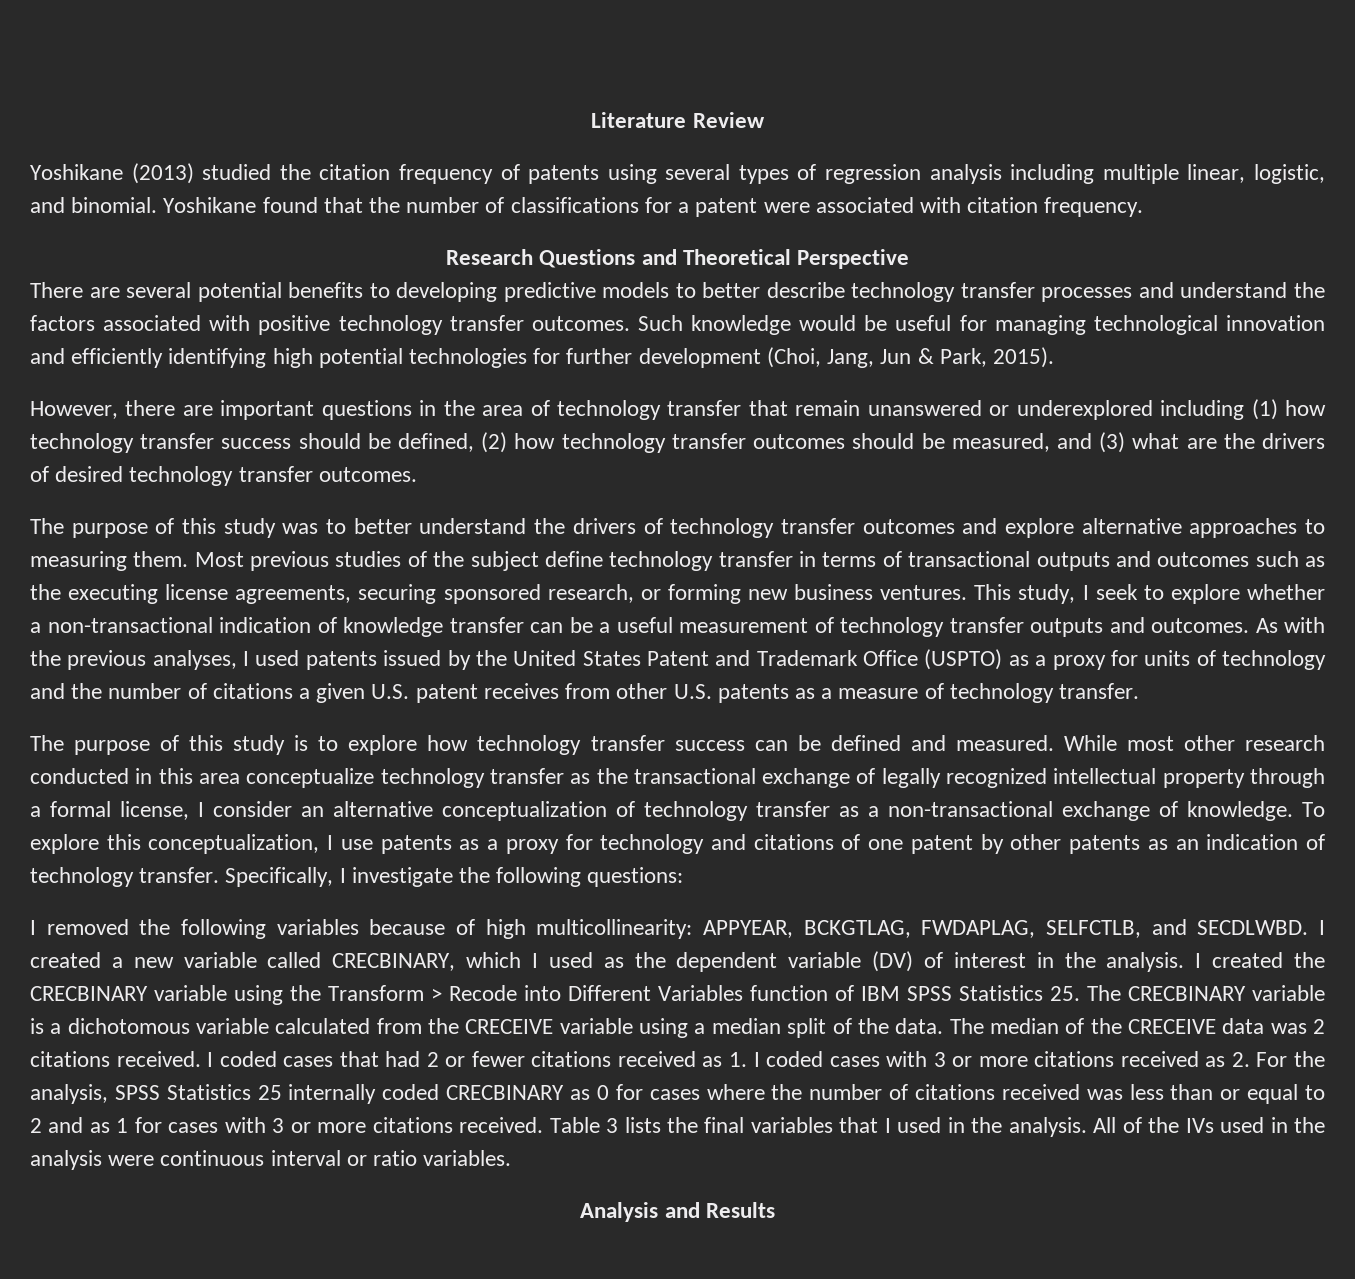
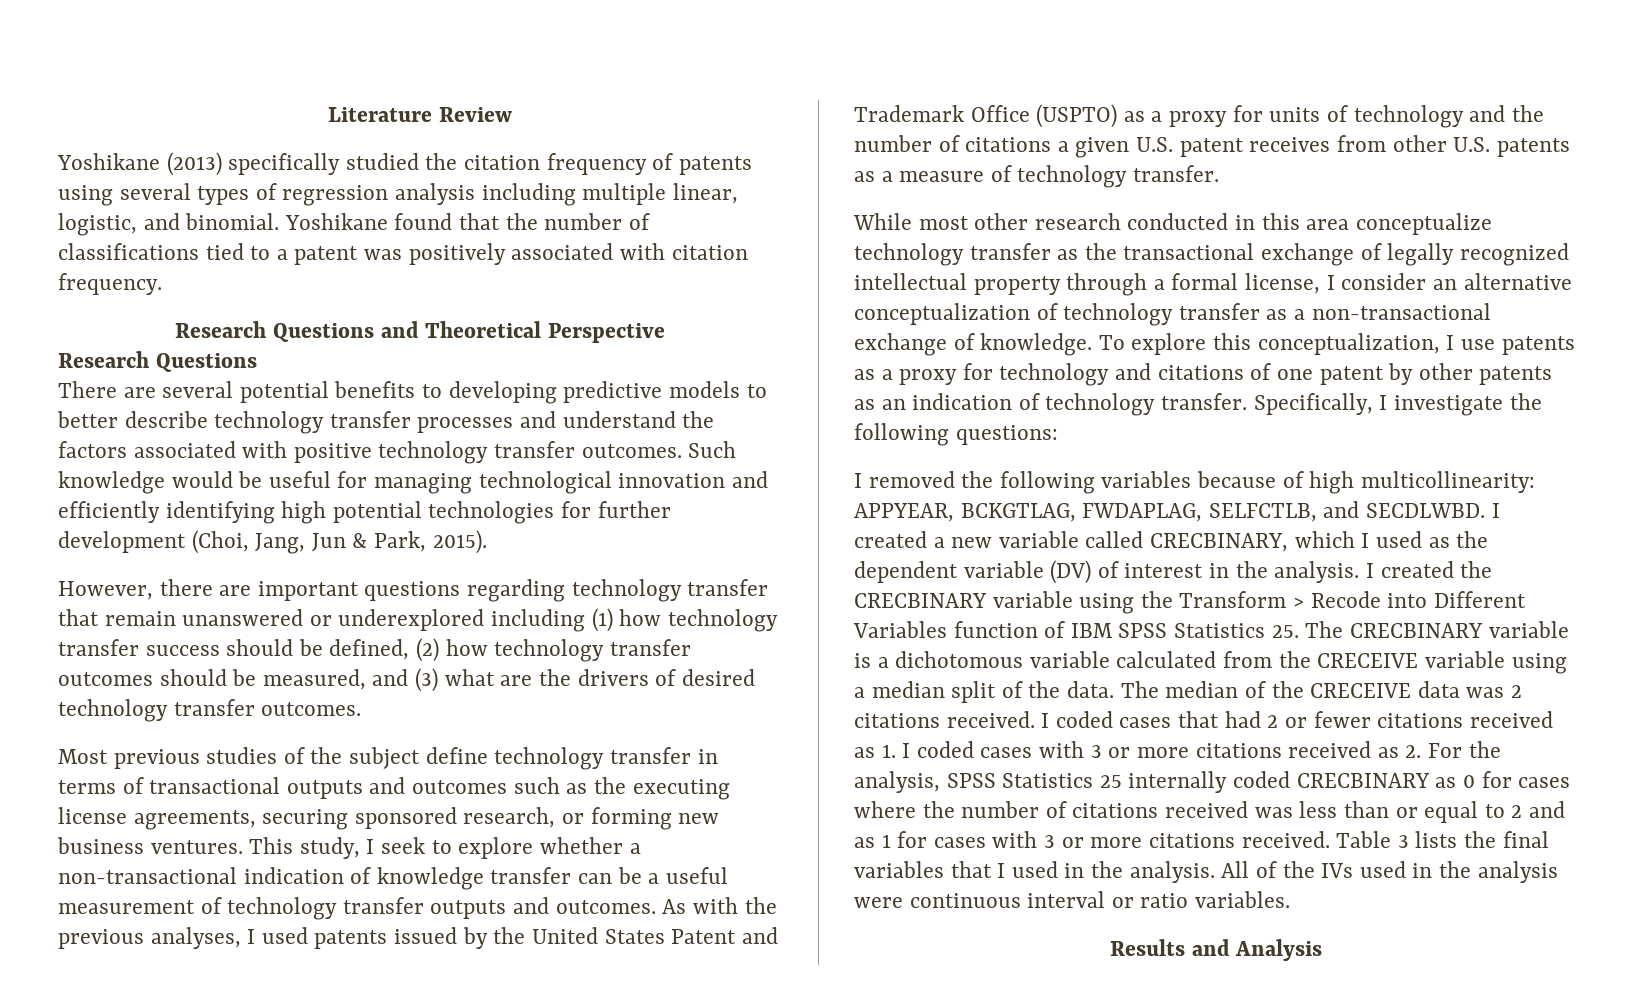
(194, 173) none -> [228,153,341,175] specifically
[644,197,810,217] for a patent were -> [205,243,506,265] tied to a patent was positively
(909, 259) none -> [58,351,257,372] // Research Questions
[419,400,550,416] in the area of -> [467,579,566,602] regarding
[30,518,1326,538] [30,551,189,571] The purpose of this study was to better understand the drivers of technology transfer outcomes and explore alternative approaches to measuring them. -> (362, 709) none
[30,735,1054,755] The purpose of this study is to explore how technology transfer success can be defined and measured. -> (1220, 173) none
[580,1202,775,1222] Analysis and Results -> [1109,939,1323,961] Results and Analysis

